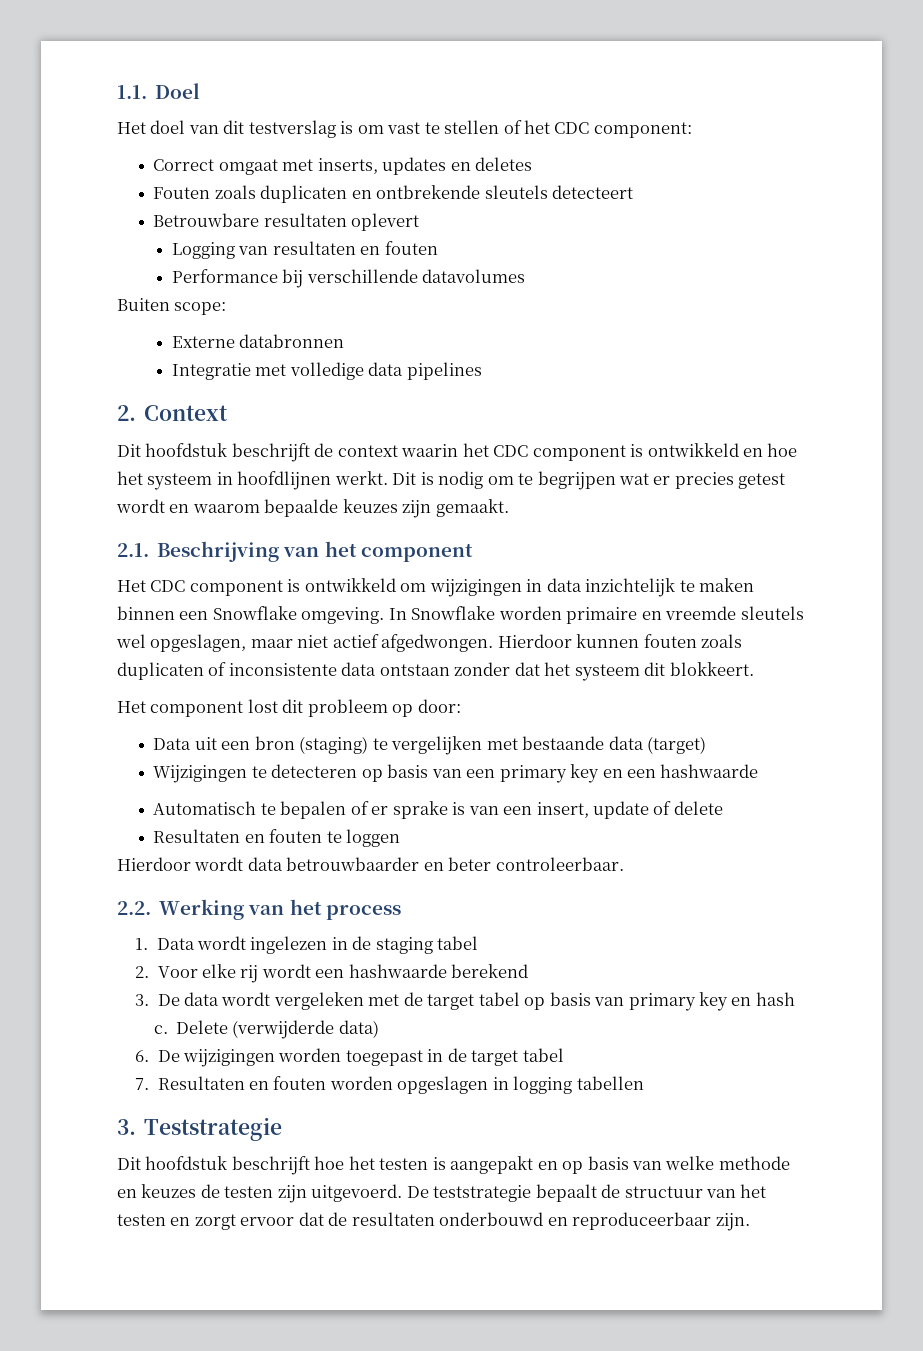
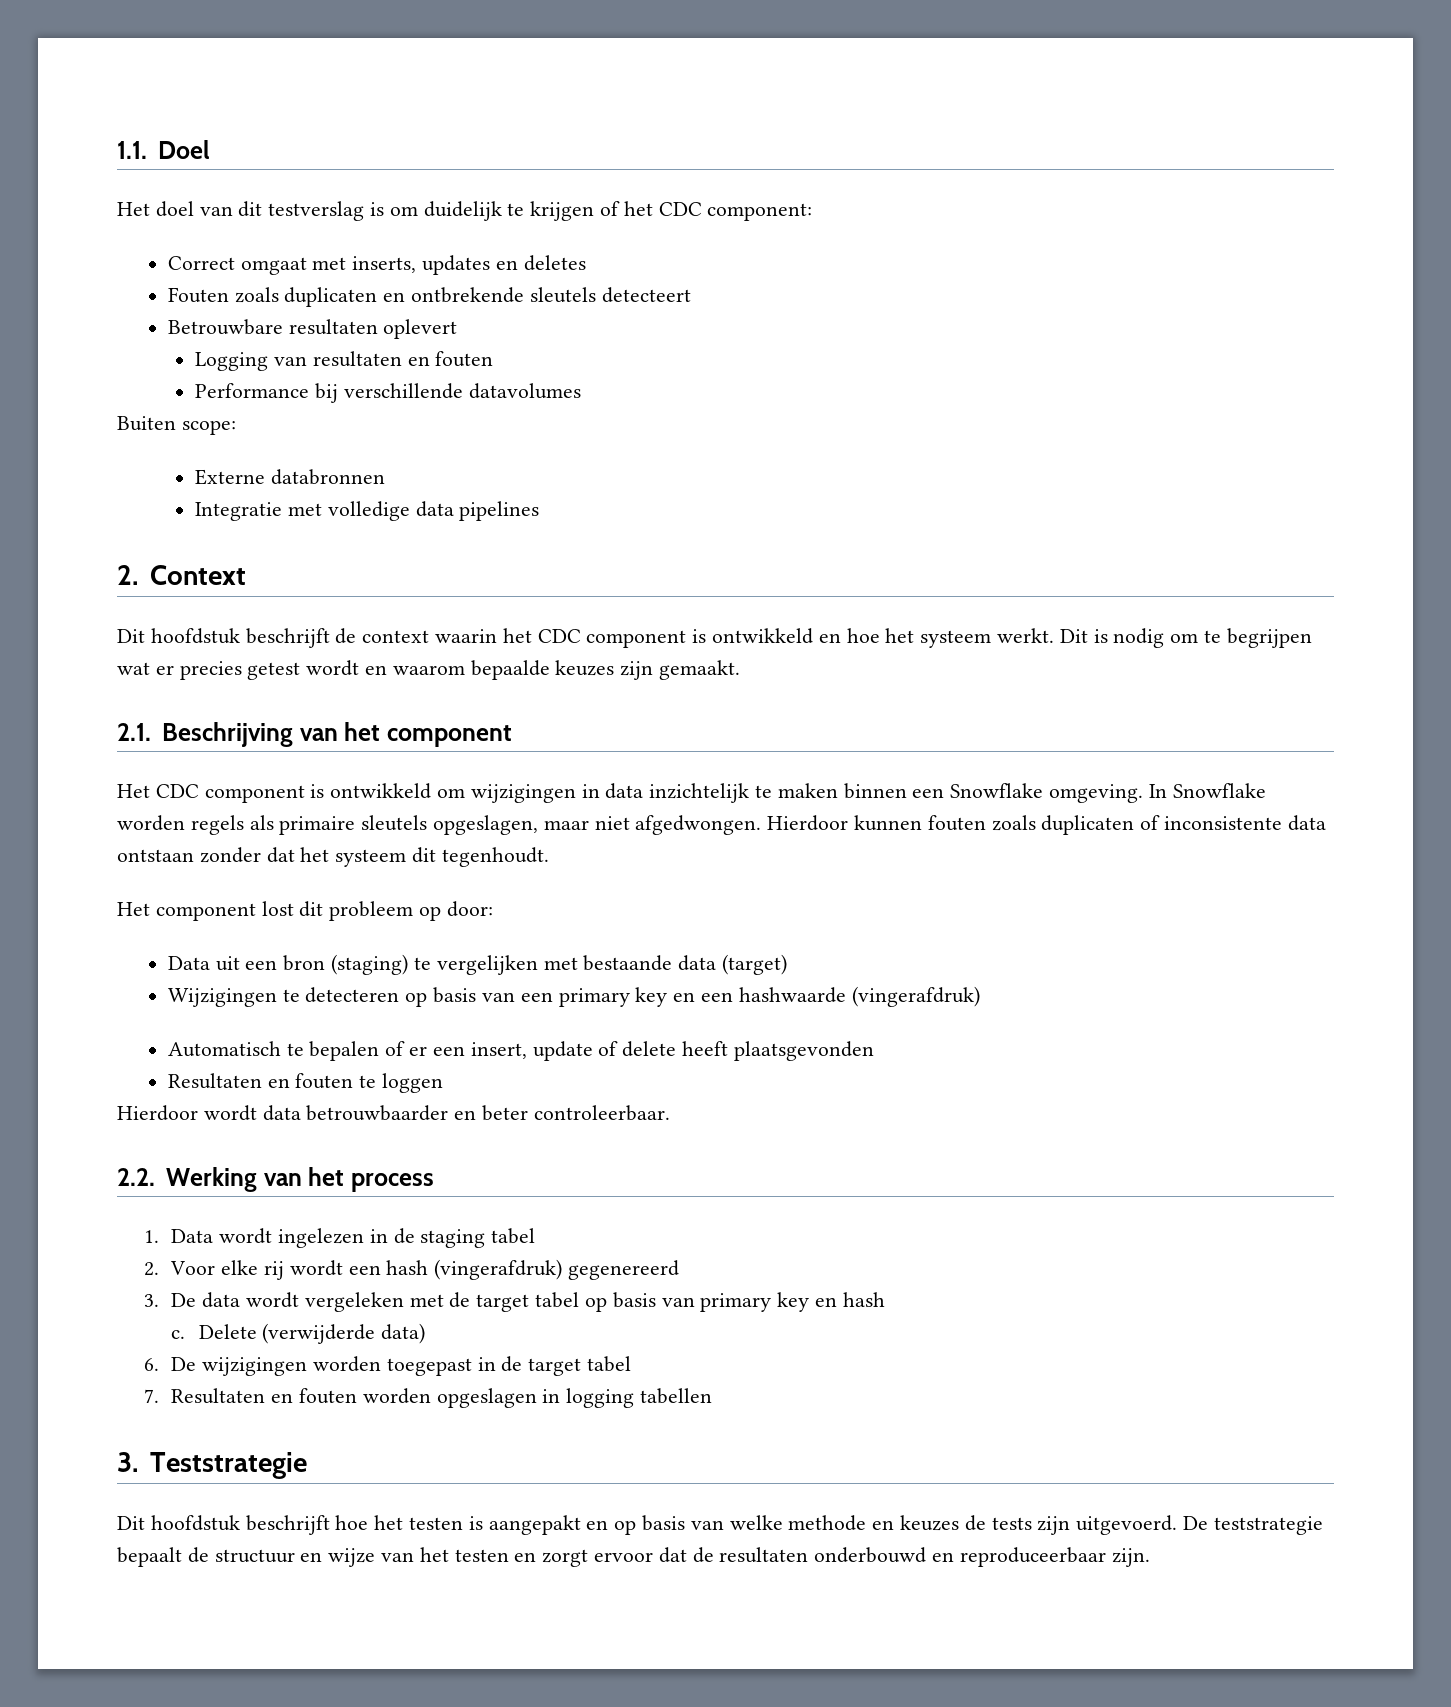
[387,120,500,134] vast te stellen -> [423,201,595,221] duidelijk te krijgen
[216,471,332,490] in hoofdlijnen -> (992, 639) none
[566,606,804,624] [116,634,146,648] primaire en vreemde sleutels wel -> [190,815,428,835] regels als primaire sleutels
[332,634,379,648] actief -> (630, 823) none
[669,662,754,676] blokkeert. -> [441,847,549,867] tegenhoudt.
(759, 771) none -> [851,986,980,1007] (vingerafdruk)
[392,801,499,819] sprake is van -> (428, 1051) none
(723, 808) none -> [681,1041,874,1061] heeft plaatsgevonden
[348,964,529,978] hashwaarde berekend -> [386,1259,680,1280] hash (vingerafdruk) gegenereerd
[224,1186,274,1198] testen -> [991,1517,1032,1530] tests
(703, 1192) none -> [300,1548,376,1567] en wijze

